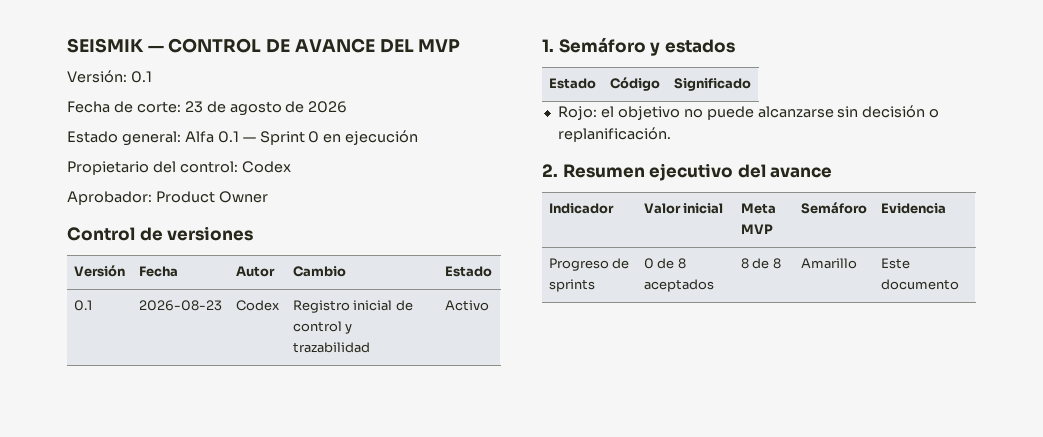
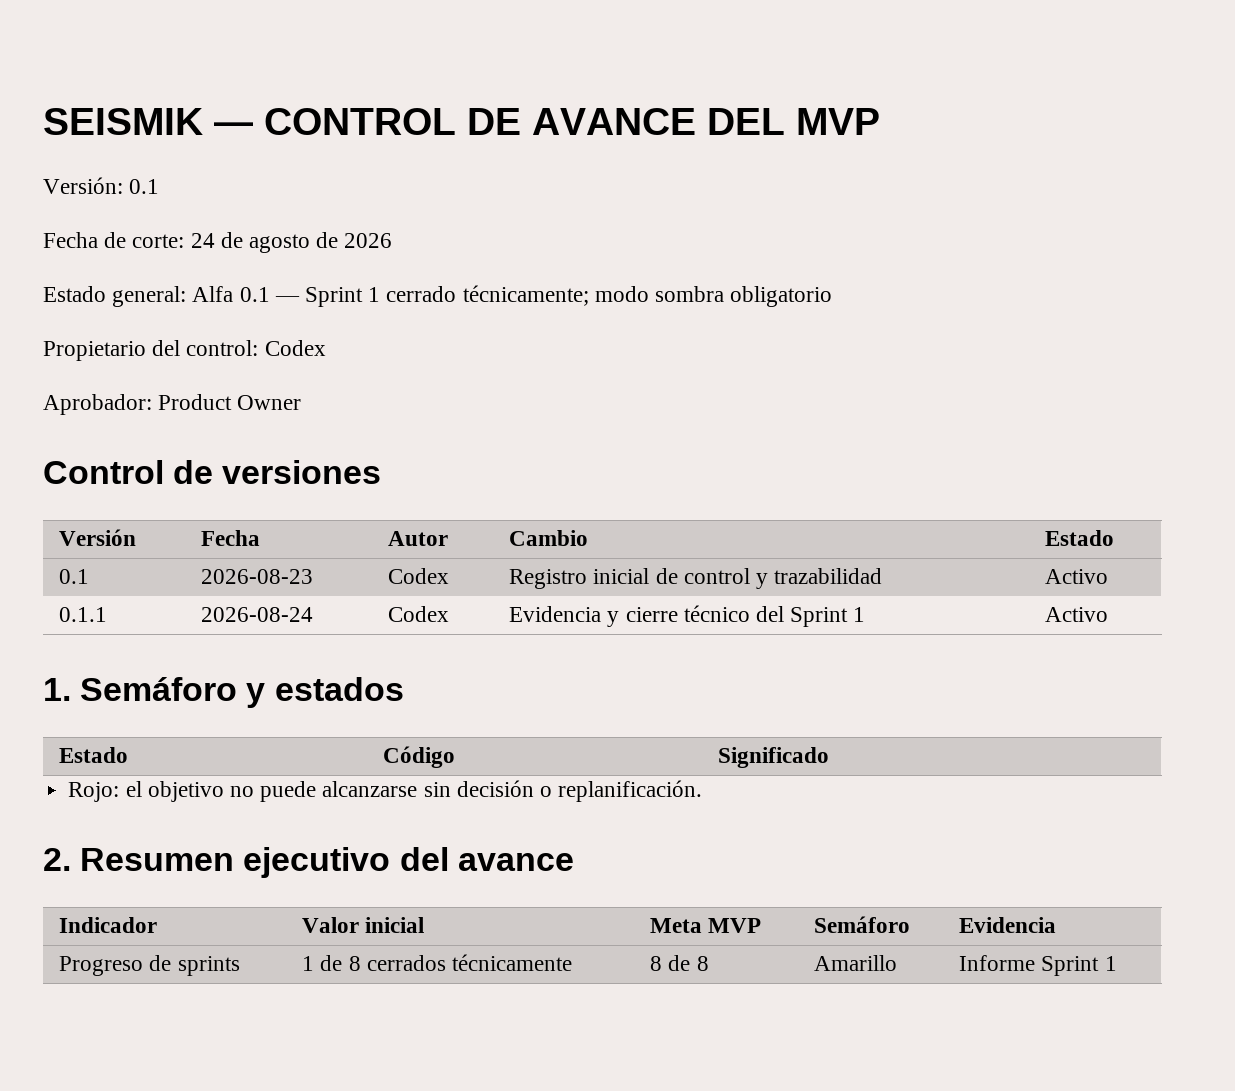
[184,101,203,113] 23 -> [190,233,215,248] 24
[308,130,419,145] 0 en ejecución -> [368,285,833,307] 1 cerrado técnicamente; modo sombra obligatorio
(489, 305) none -> [59,607,108,622] [201,607,314,622] [388,606,450,622] [509,605,866,627] [1045,607,1109,622] // 0.1.1 | 2026-08-24 | Codex | Evidencia y cierre técnico del Sprint 1 | Activo
[643,258,686,269] [643,279,714,292] 0 de 8 aceptados -> [302,954,572,971] 1 de 8 cerrados técnicamente
[880,258,910,269] [880,279,959,290] Este documento -> [959,955,1117,976] Informe Sprint 1

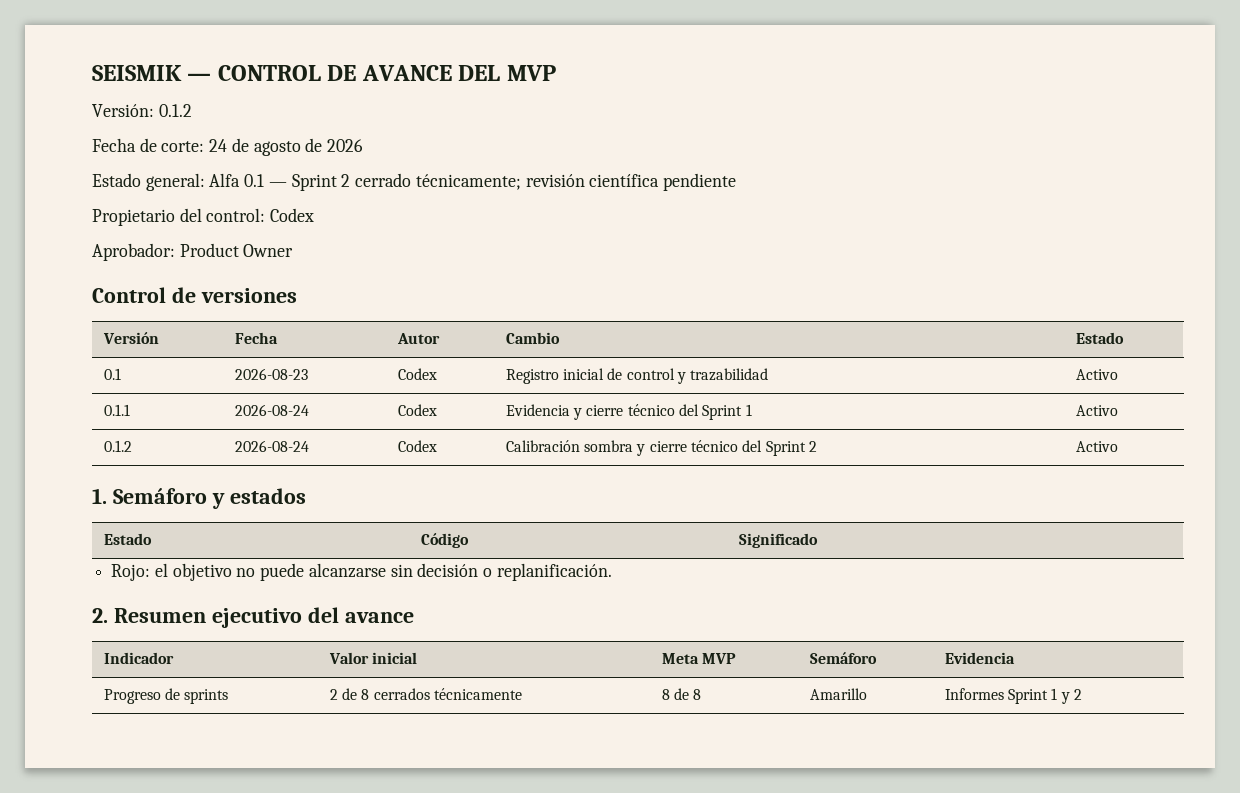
[129,179,160,194] 0.1 -> [158,104,192,117] 0.1.2
[368,287,381,302] 1 -> [341,174,351,187] 2
[594,286,833,307] modo sombra obligatorio -> [525,173,736,191] revisión científica pendiente
(1109, 614) none -> [103,440,132,452] [234,440,309,452] [397,440,437,452] [505,440,818,456] [1075,441,1118,452] // 0.1.2 | 2026-08-24 | Codex | Calibración sombra y cierre técnico del Sprint 2 | Activo
[302,956,315,971] 1 -> [329,689,338,700] 2
[959,955,1117,976] Informe Sprint 1 -> [944,688,1083,704] Informes Sprint 1 y 2

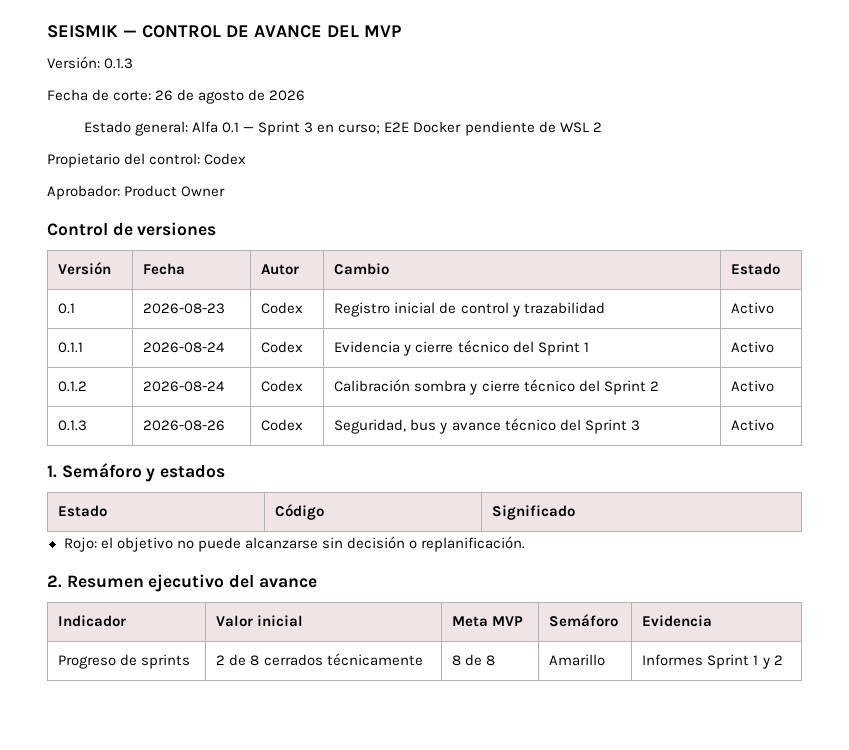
[158,104,192,117] 0.1.2 -> [104,58,134,69] 0.1.3
[209,139,228,152] 24 -> [155,90,174,101] 26
[341,173,736,191] 2 cerrado técnicamente; revisión científica pendiente -> [304,121,602,136] 3 en curso; E2E Docker pendiente de WSL 2
(1118, 446) none -> [58,420,88,431] [143,420,226,431] [261,419,304,431] [334,418,640,434] [731,419,775,431] // 0.1.3 | 2026-08-26 | Codex | Seguridad, bus y avance técnico del Sprint 3 | Activo

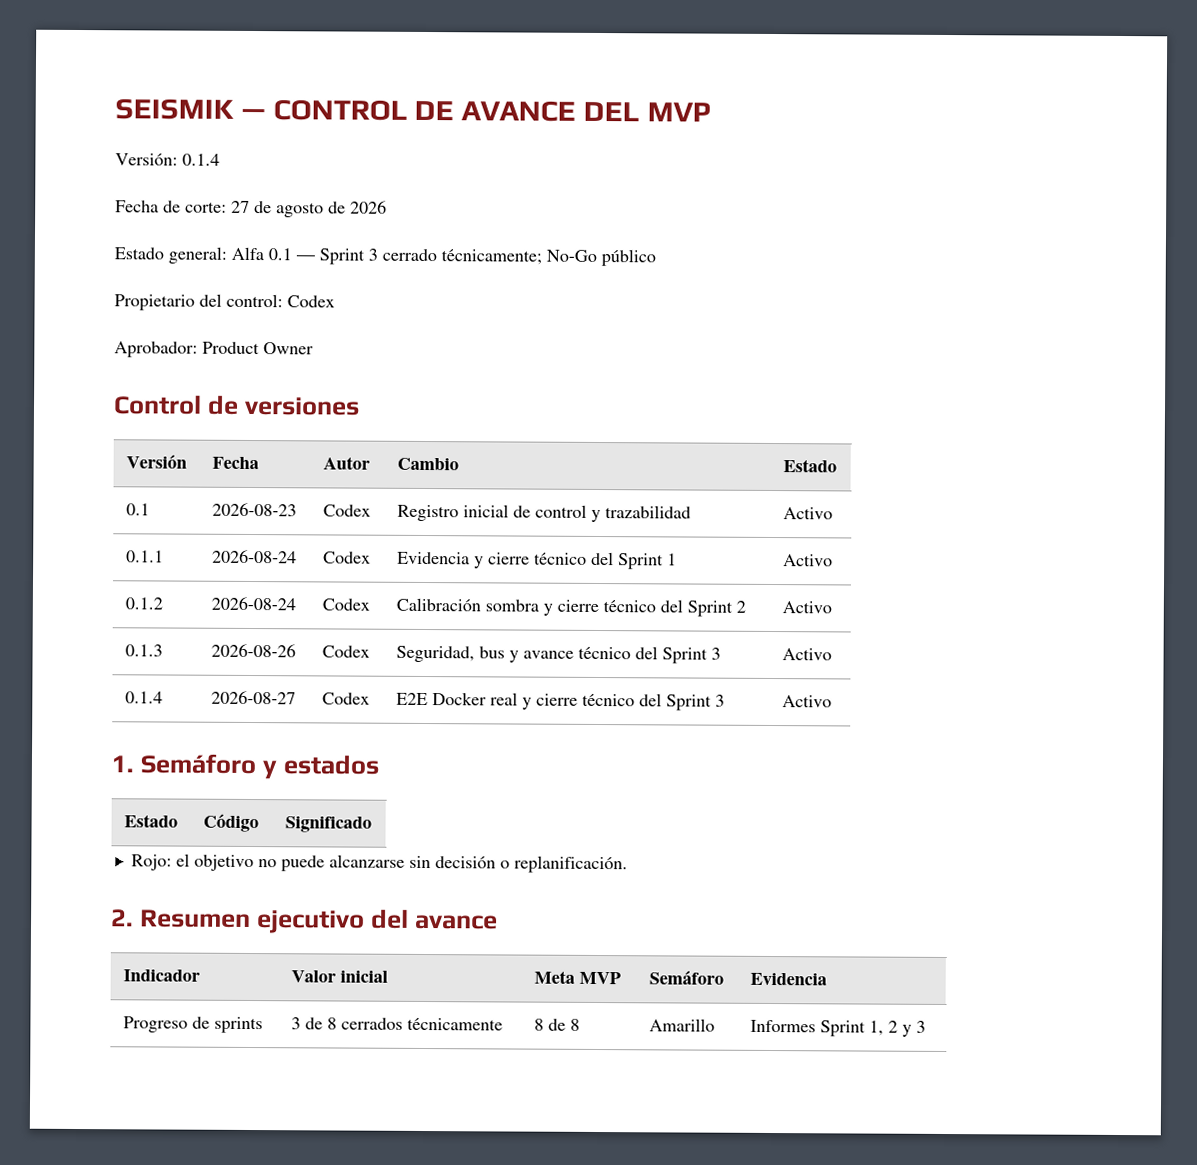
[104,58,134,69] 0.1.3 -> [182,153,220,166] 0.1.4
[155,90,174,101] 26 -> [231,200,250,213] 27
[317,121,602,136] en curso; E2E Docker pendiente de WSL 2 -> [382,248,656,267] cerrado técnicamente; No-Go público
(775, 425) none -> [124,691,163,704] [210,690,296,705] [321,692,370,705] [395,692,725,711] [781,695,832,708] // 0.1.4 | 2026-08-27 | Codex | E2E Docker real y cierre técnico del Sprint 3 | Activo
[216,655,226,665] 2 -> [290,1017,301,1030] 3
[753,655,783,669] 1 y 2 -> [868,1020,926,1037] 1, 2 y 3

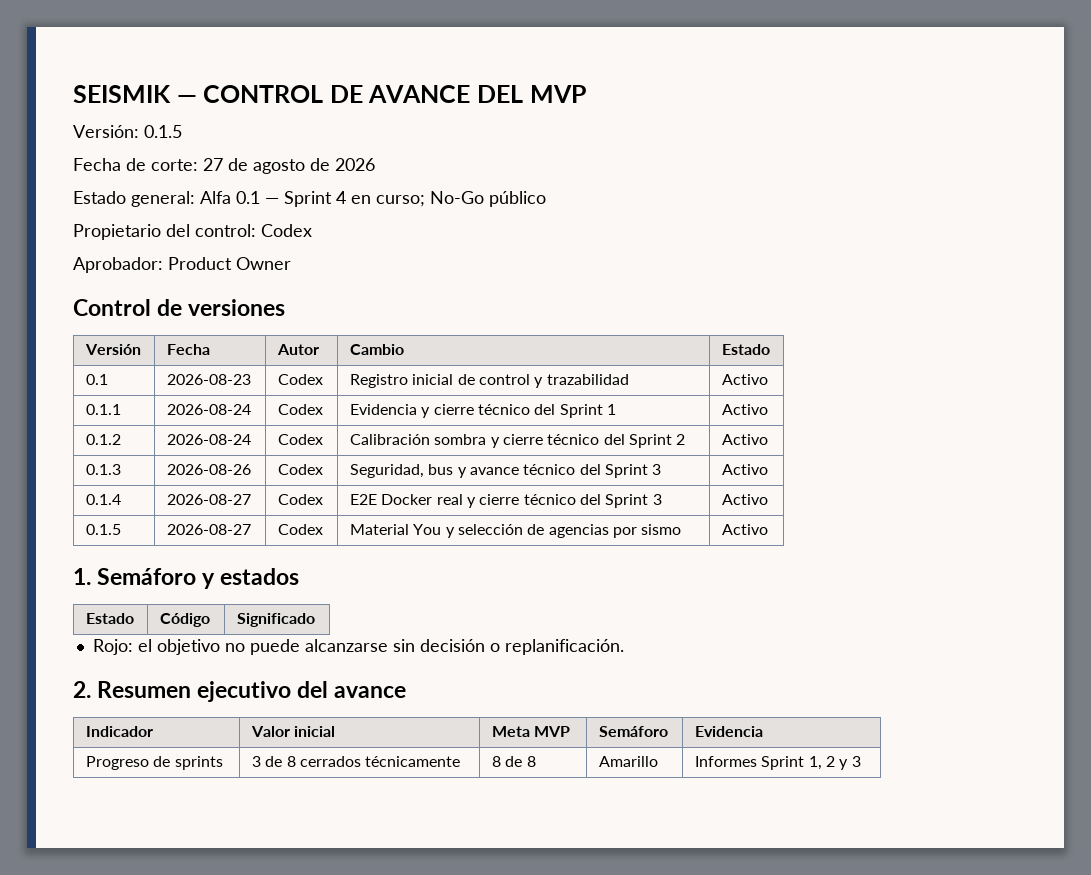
[182,153,220,166] 0.1.4 -> [144,125,182,138] 0.1.5
[368,248,542,265] 3 cerrado técnicamente; -> [336,191,425,207] 4 en curso;
(832, 701) none -> [85,524,121,535] [166,524,251,535] [277,524,323,535] [349,524,682,538] [721,524,768,535] // 0.1.5 | 2026-08-27 | Codex | Material You y selección de agencias por sismo | Activo

